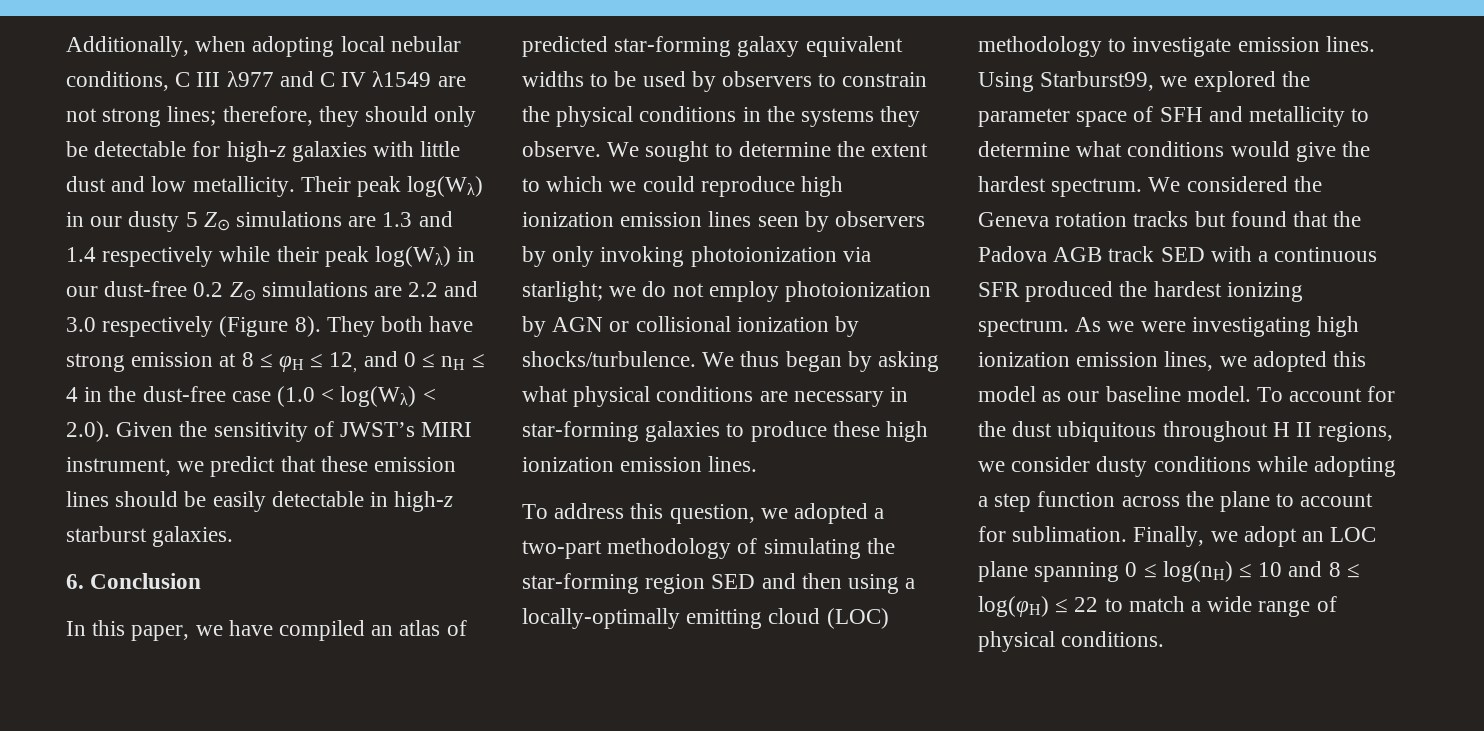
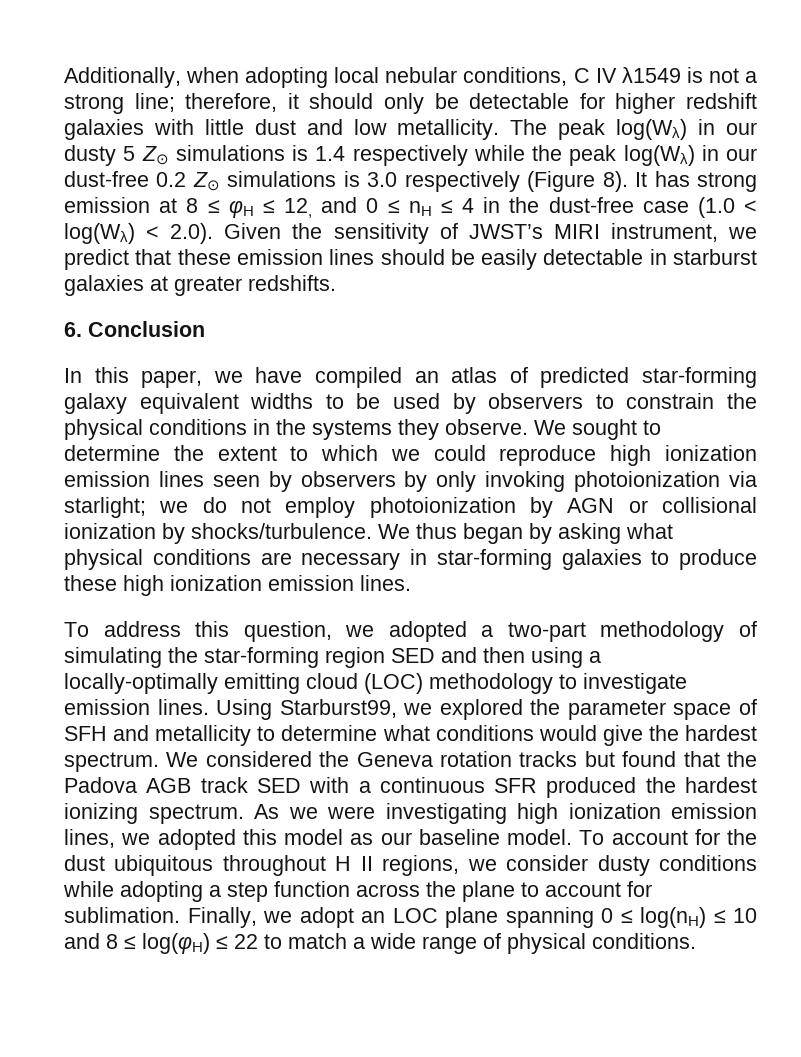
[196,71,466,87] [66,106,359,127] III λ977 and C IV λ1549 are not strong lines; therefore, they -> [595,67,758,83] [64,93,299,114] IV λ1549 is not a strong line; therefore, it
[226,141,286,162] high-z -> [615,93,758,114] higher redshift
[300,176,351,192] Their -> [510,119,548,135] The
[348,211,453,227] are 1.3 and -> [292,145,308,161] is
[276,246,319,262] their -> [532,145,562,161] the
[374,281,479,297] are 2.2 and -> [343,171,360,187] is
[326,316,474,337] They both have -> [635,171,690,187] It has
[394,491,454,512] [66,526,234,547] high-z starburst galaxies. -> [673,249,757,265] [64,275,336,296] starburst galaxies at greater redshifts.

